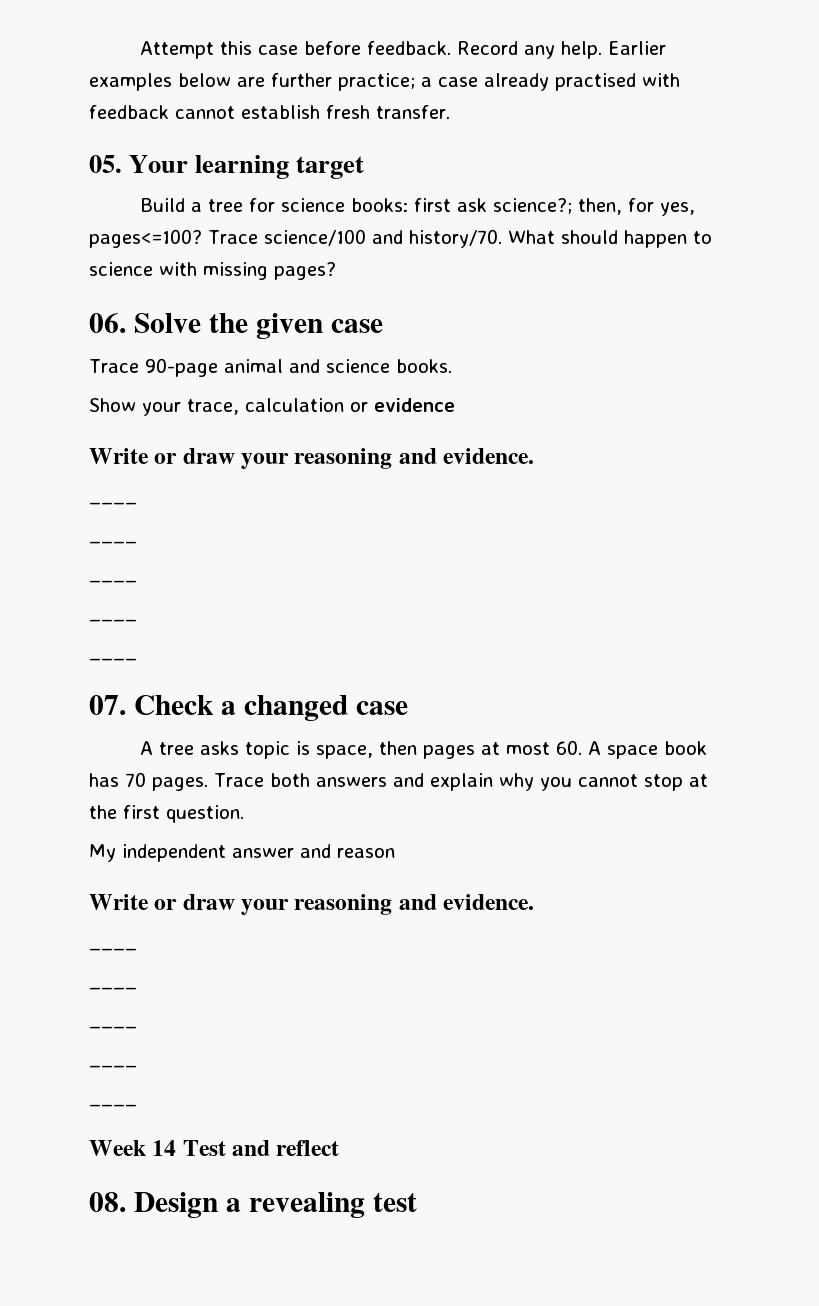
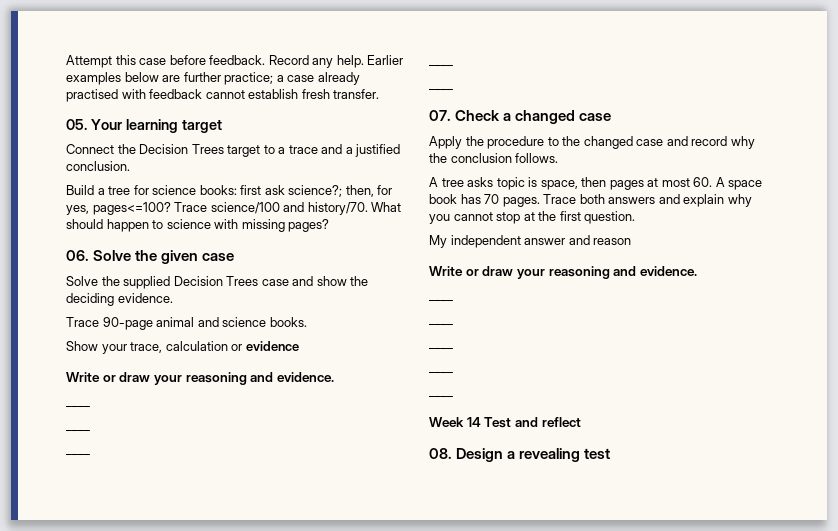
(365, 167) none -> [66,144,401,157] [66,161,130,171] // Connect the Decision Trees target to a trace and a justified conclusion.
(383, 326) none -> [66,276,369,289] [66,293,173,306] // Solve the supplied Decision Trees case and show the deciding evidence.
(408, 708) none -> [429,136,755,149] [429,153,559,163] // Apply the procedure to the changed case and record why the conclusion follows.

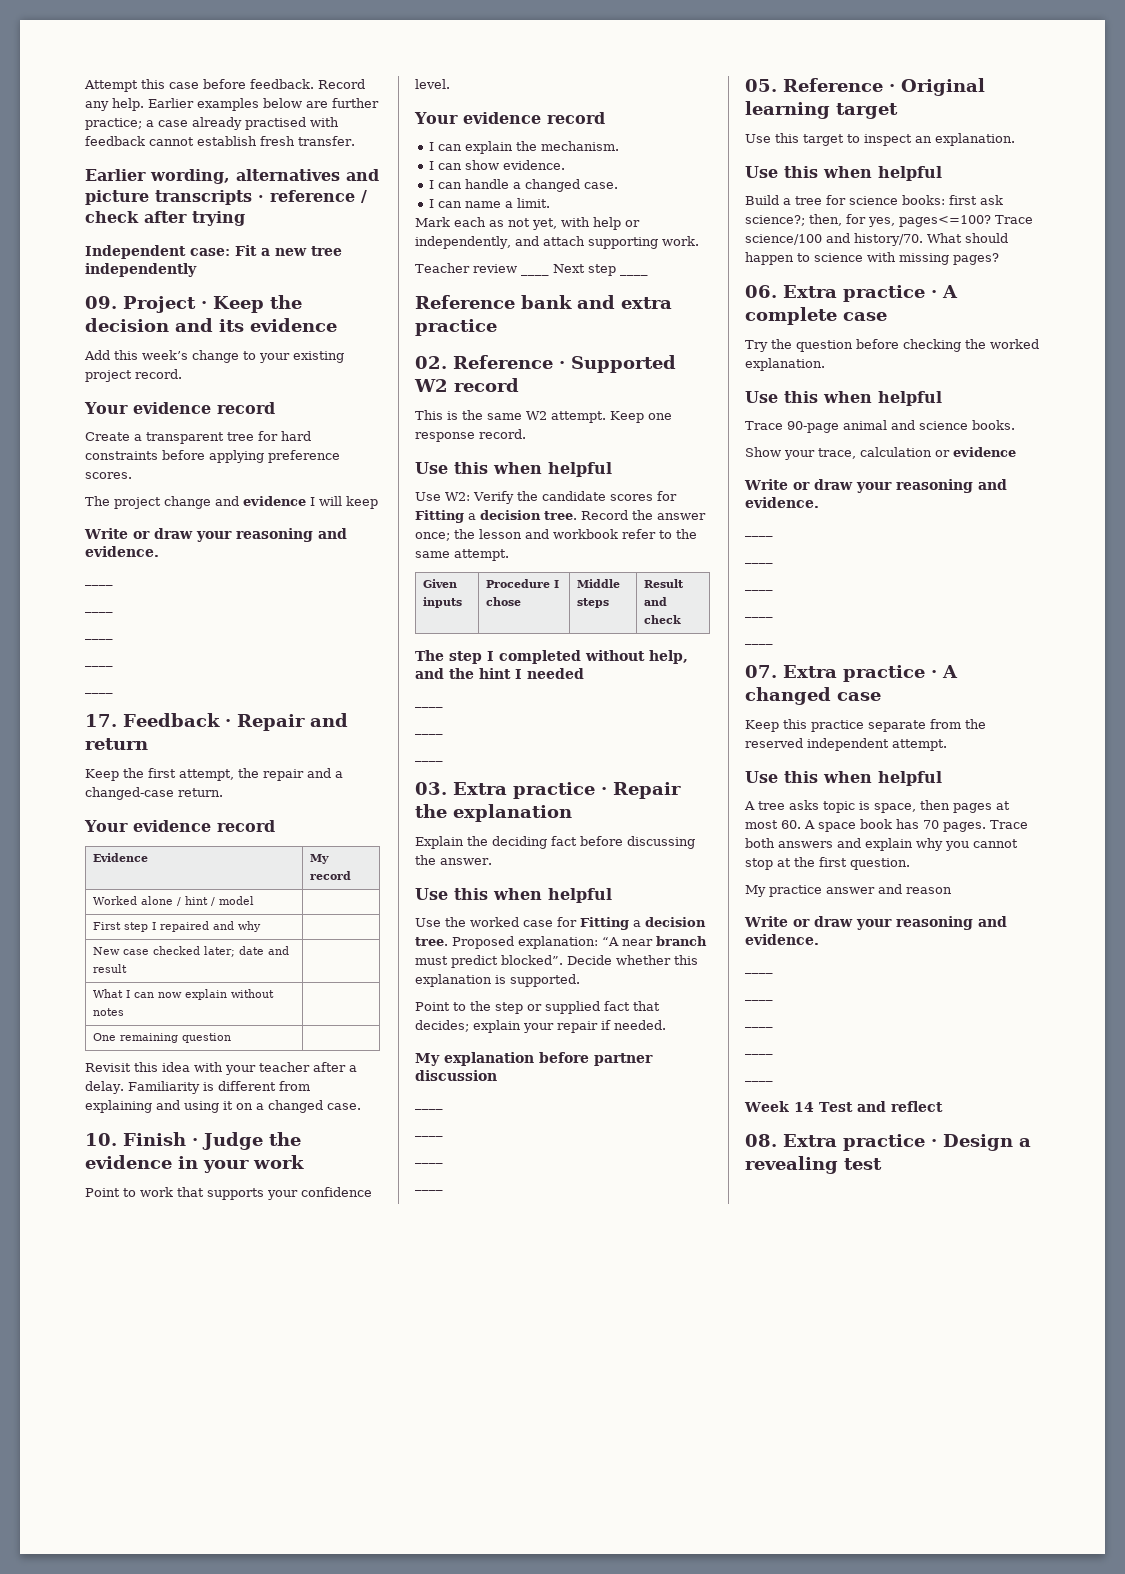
[66,119,222,133] [66,144,401,157] [66,161,130,171] 05. Your learning target // Connect the Decision Trees target to a trace and a justified conclusion. -> [85,169,379,184] [85,190,367,205] [85,211,245,226] [85,245,342,259] [85,263,197,277] [85,295,302,313] [85,318,337,332] [84,350,344,363] [85,369,182,382] [84,402,275,414] [85,431,311,444] [85,450,340,463] [85,472,132,479] [85,496,378,509] [84,528,347,542] [85,546,159,557] [85,583,113,586] [85,610,113,613] [85,637,113,640] [85,664,113,667] [85,691,113,694] [85,713,348,731] [85,738,148,750] [85,768,343,781] [85,787,223,800] [84,820,275,832] [93,853,149,862] [310,854,330,864] [310,871,352,880] [93,896,255,906] [93,921,262,932] [93,946,290,957] [93,964,128,973] [93,989,275,1000] [93,1008,125,1016] [93,1033,232,1043] [85,1062,357,1075] [85,1081,310,1094] [85,1100,361,1113] [85,1132,301,1150] [85,1155,304,1173] [85,1187,372,1200] [415,79,450,89] [414,112,605,124] [428,141,619,154] [428,160,565,170] [428,179,618,192] [428,198,550,208] [415,217,640,230] [415,236,699,249] [415,263,517,273] [521,273,549,276] [553,264,648,276] [415,295,672,309] [415,319,497,336] [415,355,676,373] [414,378,519,392] [415,410,672,423] [415,429,526,442] [415,462,612,477] [415,491,677,504] [415,510,706,523] [415,529,697,541] [415,549,509,561] [423,579,458,588] [423,597,463,608] [486,579,560,588] [486,597,522,606] [577,579,621,588] [577,598,610,608] [644,579,685,588] [644,597,668,606] [644,615,682,624] [415,650,688,664] [415,668,584,679] [415,705,443,708] [415,732,443,735] [415,759,443,762] [415,782,681,799] [415,804,572,822] [415,836,695,849] [415,855,492,865] [415,888,612,903] [415,917,706,930] [415,936,707,949] [415,955,698,968] [415,974,580,987] [415,1001,660,1014] [415,1020,666,1033] [415,1052,653,1066] [415,1070,497,1081] [415,1107,443,1110] [415,1134,443,1137] [415,1161,443,1164] [415,1188,443,1191] [745,78,985,96] [745,101,898,119] [745,133,1015,146] [745,166,942,181] Earlier wording, alternatives and picture transcripts · reference / check after trying // Independent case: Fit a new tree independently // 09. Project · Keep the decision and its evidence // Add this week’s change to your existing project record. // Your evidence record // Create a transparent tree for hard constraints before applying preference scores. // The project change and evidence I will keep // Write or draw your reasoning and evidence. // ____ // ____ // ____ // ____ // ____ // 17. Feedback · Repair and return // Keep the first attempt, the repair and a changed-case return. // Your evidence record // Evidence | My record // Worked alone / hint / model | // First step I repaired and why | // New case checked later; date and result | // What I can now explain without notes | // One remaining question | // Revisit this idea with your teacher after a delay. Familiarity is different from explaining and using it on a changed case. // 10. Finish · Judge the evidence in your work // Point to work that supports your confidence level. // Your evidence record // I can explain the mechanism. // I can show evidence. // I can handle a changed case. // I can name a limit. // Mark each as not yet, with help or independently, and attach supporting work. // Teacher review ____ Next step ____ // Reference bank and extra practice // 02. Reference · Supported W2 record // This is the same W2 attempt. Keep one response record. // Use this when helpful // Use W2: Verify the candidate scores for Fitting a decision tree. Record the answer once; the lesson and workbook refer to the same attempt. // Given inputs | Procedure I chose | Middle steps | Result and check // The step I completed without help, and the hint I needed // ____ // ____ // ____ // 03. Extra practice · Repair the explanation // Explain the deciding fact before discussing the answer. // Use this when helpful // Use the worked case for Fitting a decision tree. Proposed explanation: “A near branch must predict blocked”. Decide whether this explanation is supported. // Point to the step or supplied fact that decides; explain your repair if needed. // My explanation before partner discussion // ____ // ____ // ____ // ____ // 05. Reference · Original learning target // Use this target to inspect an explanation. // Use this when helpful
[93,250,235,264] [66,276,369,289] [66,293,173,306] Solve the given case // Solve the supplied Decision Trees case and show the deciding evidence. -> [783,285,958,302] [745,307,887,325] [745,339,1039,352] [745,358,825,371] [745,391,942,406] Extra practice · A complete case // Try the question before checking the worked explanation. // Use this when helpful
[455,110,612,124] [429,136,755,149] [429,153,559,163] Check a changed case // Apply the procedure to the changed case and record why the conclusion follows. -> [783,665,958,682] [745,687,881,705] [745,719,986,732] [745,738,947,751] [745,771,942,786] Extra practice · A changed case // Keep this practice separate from the reserved independent attempt. // Use this when helpful
[450,235,521,248] independent -> [769,885,822,897] practice
(452, 453) none -> [783,1134,937,1151] Extra practice ·

